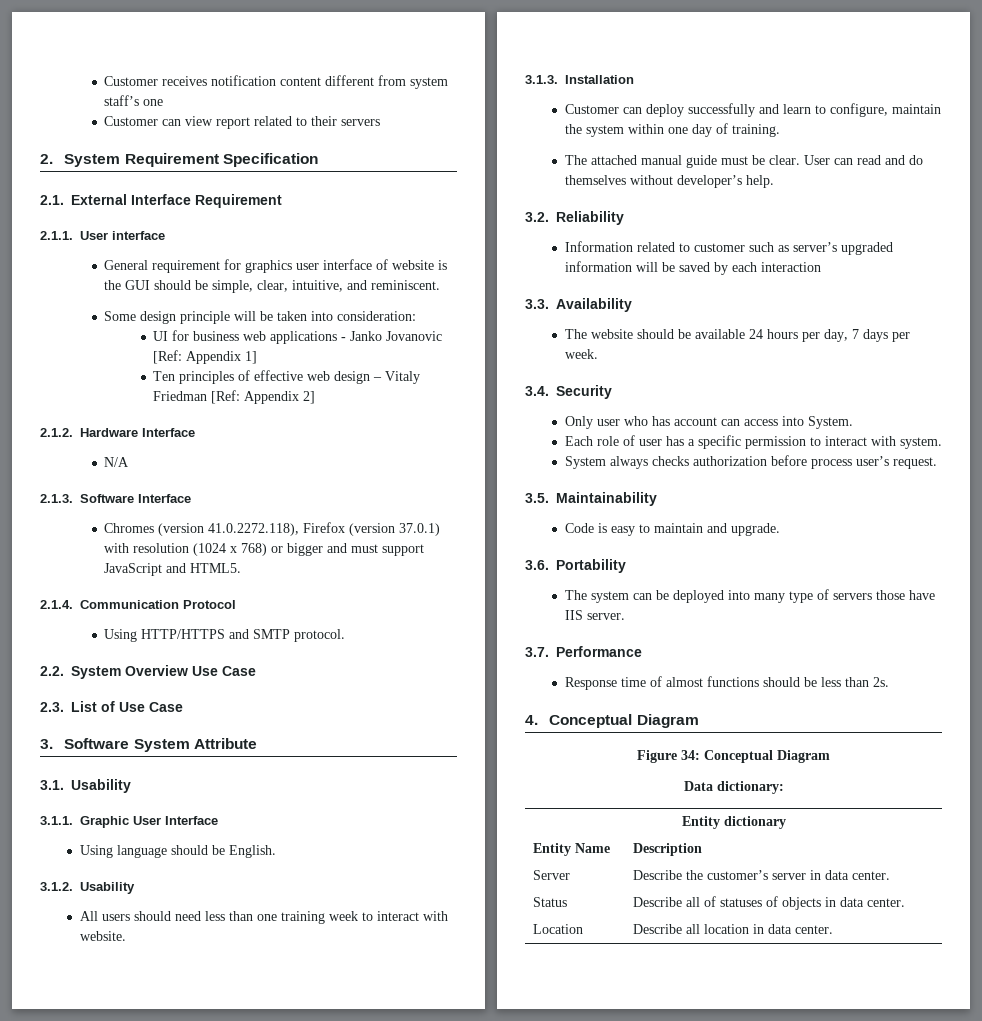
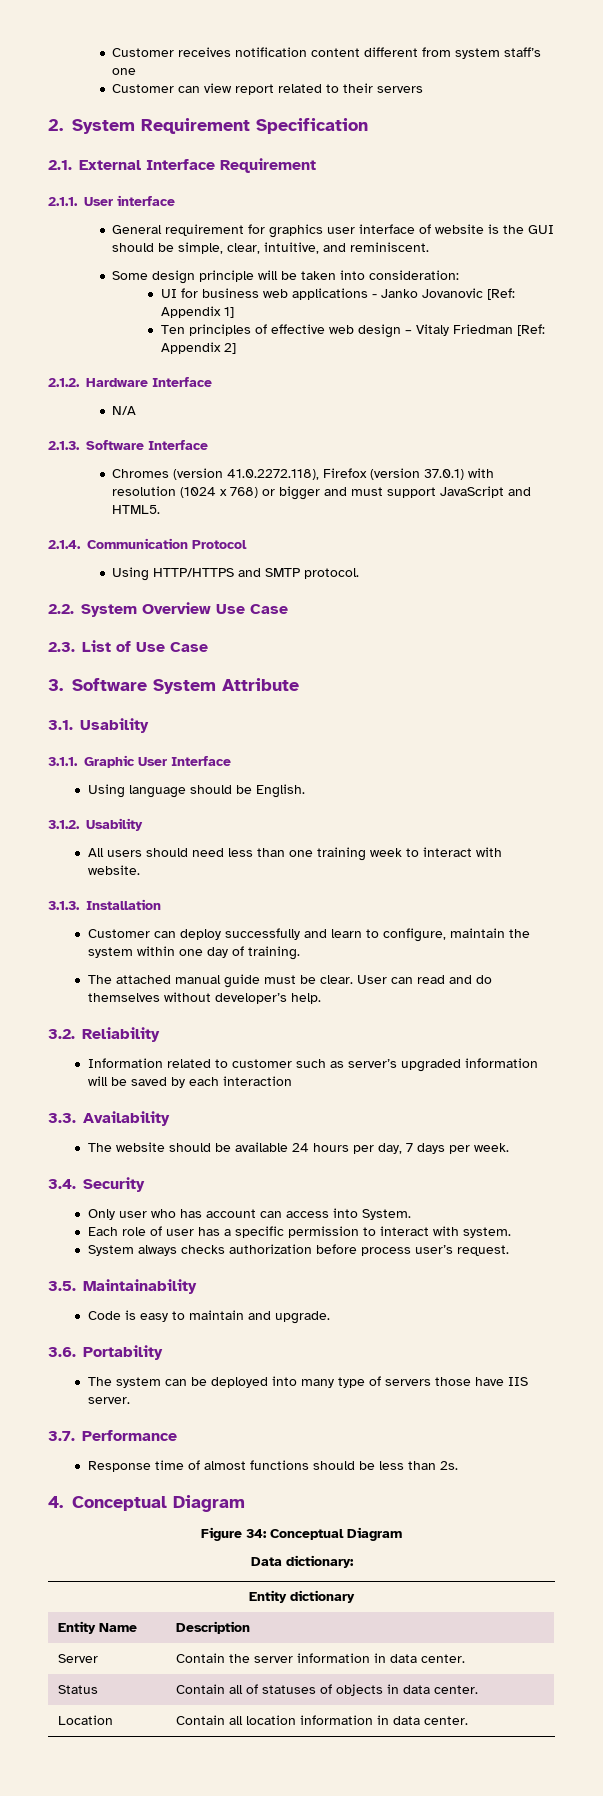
[633,870,807,880] Describe the customer’s server -> [175,1653,370,1663] Contain the server information
[633,897,683,907] Describe -> [175,1684,225,1694] Contain
[633,924,683,934] Describe -> [175,1715,225,1725] Contain
(750, 929) none -> [299,1715,373,1725] information

